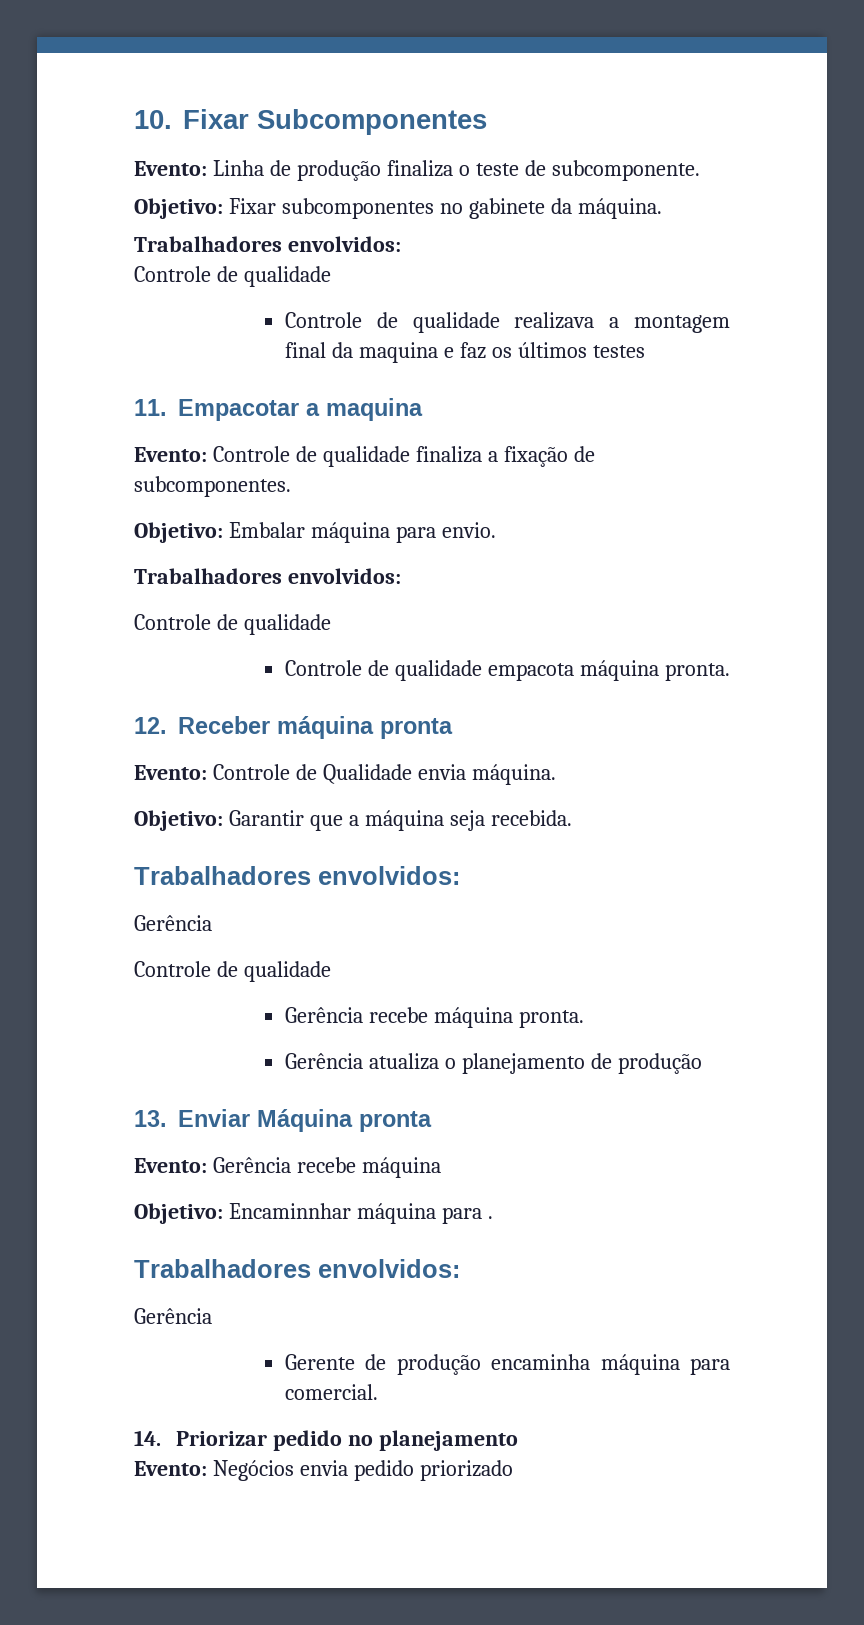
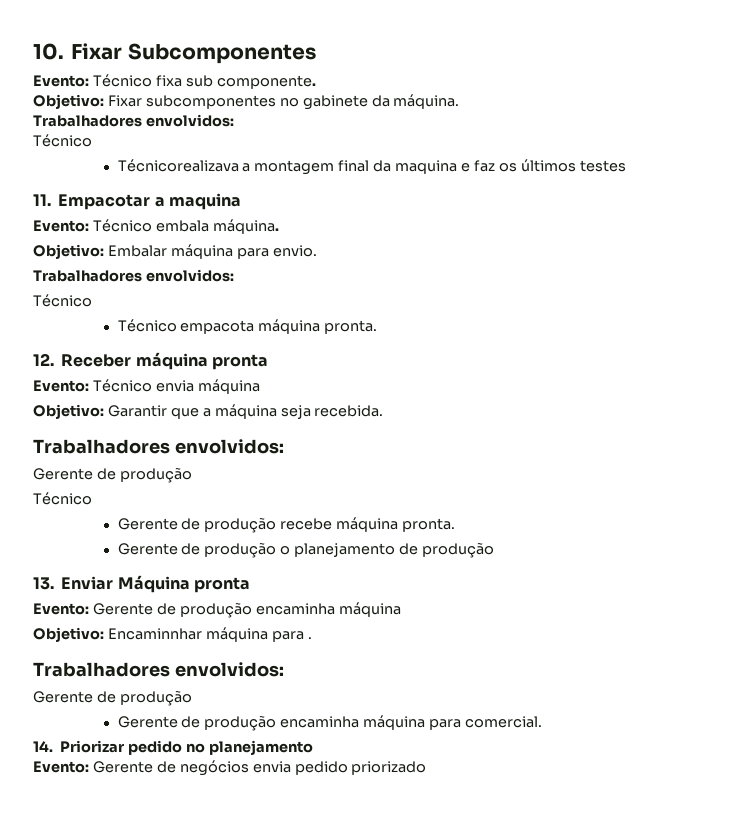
[212,160,700,181] Linha de produção finaliza o teste de subcomponente. -> [92,74,316,89] Técnico fixa sub componente.
[134,266,331,287] [284,312,595,333] Controle de qualidade // Controle de qualidade realizava -> [33,134,92,147] [117,159,239,172] Técnico // Técnicorealizava
[212,446,595,467] [134,476,291,497] Controle de qualidade finaliza a fixação de subcomponentes. -> [92,219,279,234] Técnico embala máquina.
[134,614,331,635] [284,660,482,681] Controle de qualidade // Controle de qualidade -> [33,294,92,307] [117,319,177,332] Técnico // Técnico
[212,764,556,785] Controle de Qualidade envia máquina. -> [92,379,260,394] Técnico envia máquina
[134,915,212,931] [134,961,331,982] [284,1007,363,1023] Gerência // Controle de qualidade // Gerência -> [33,467,192,483] [33,492,92,505] [117,517,277,533] Gerente de produção // Técnico // Gerente de produção
[284,1053,439,1070] Gerência atualiza -> [117,542,277,558] Gerente de produção
[212,1157,356,1173] Gerência recebe -> [92,602,335,618] Gerente de produção encaminha
[134,1308,212,1324] Gerência -> [33,690,192,706] Gerente de produção
[212,1460,294,1481] Negócios -> [92,760,249,776] Gerente de negócios

